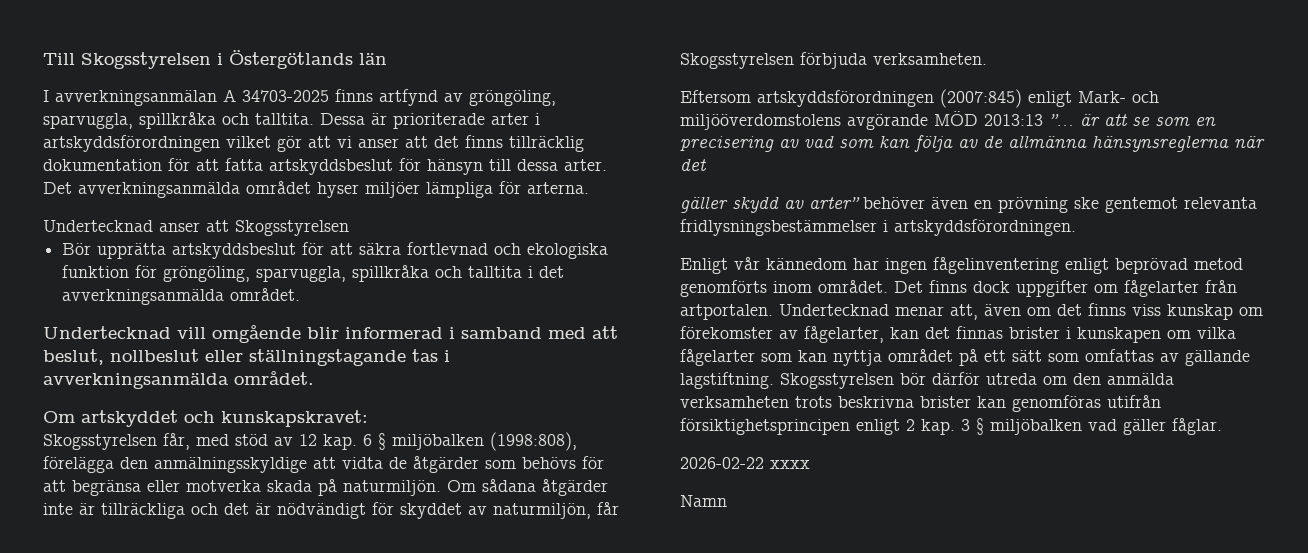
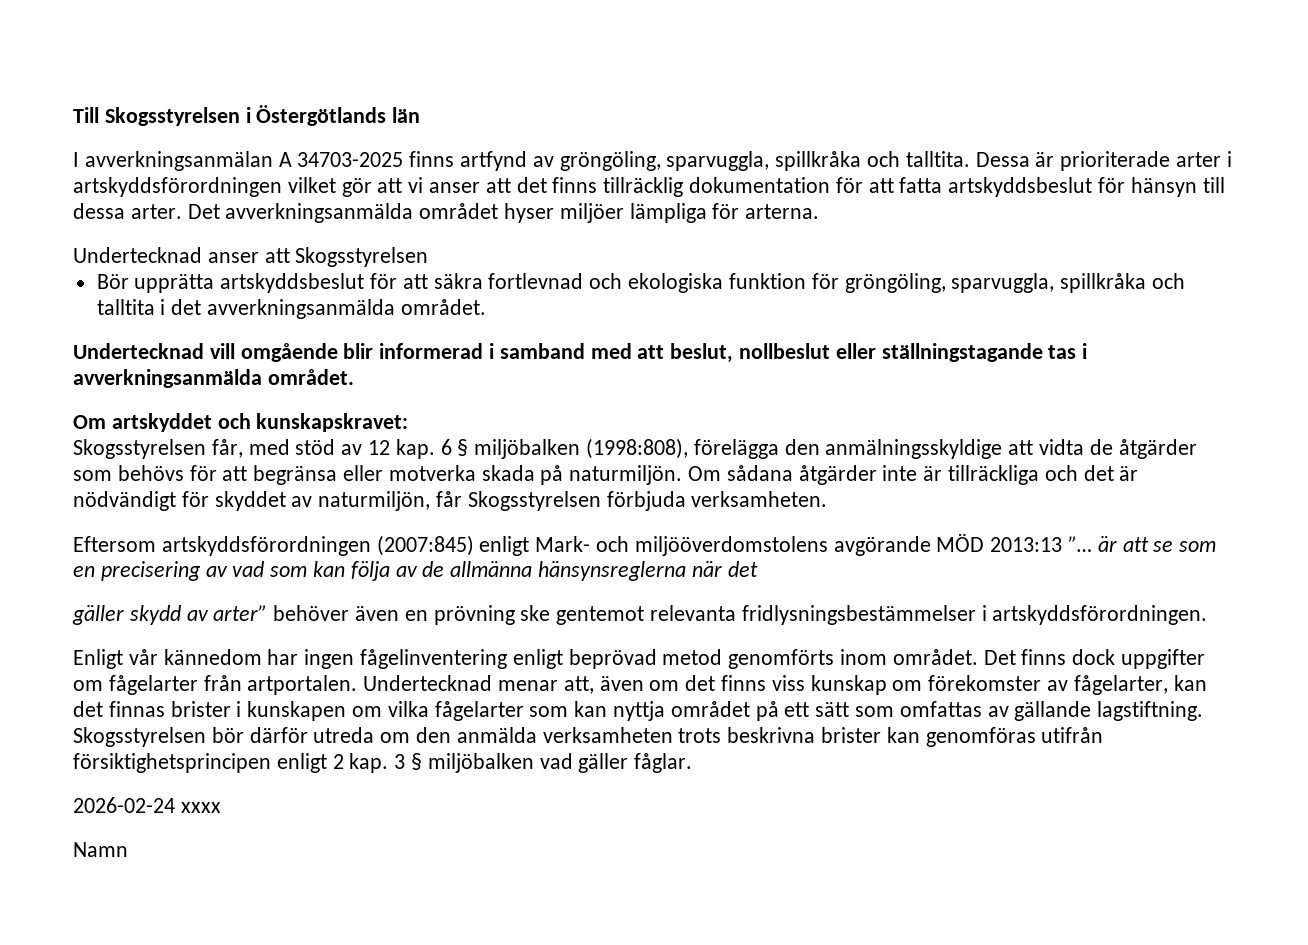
[680,457,764,469] 2026-02-22 -> [73,797,175,813] 2026-02-24

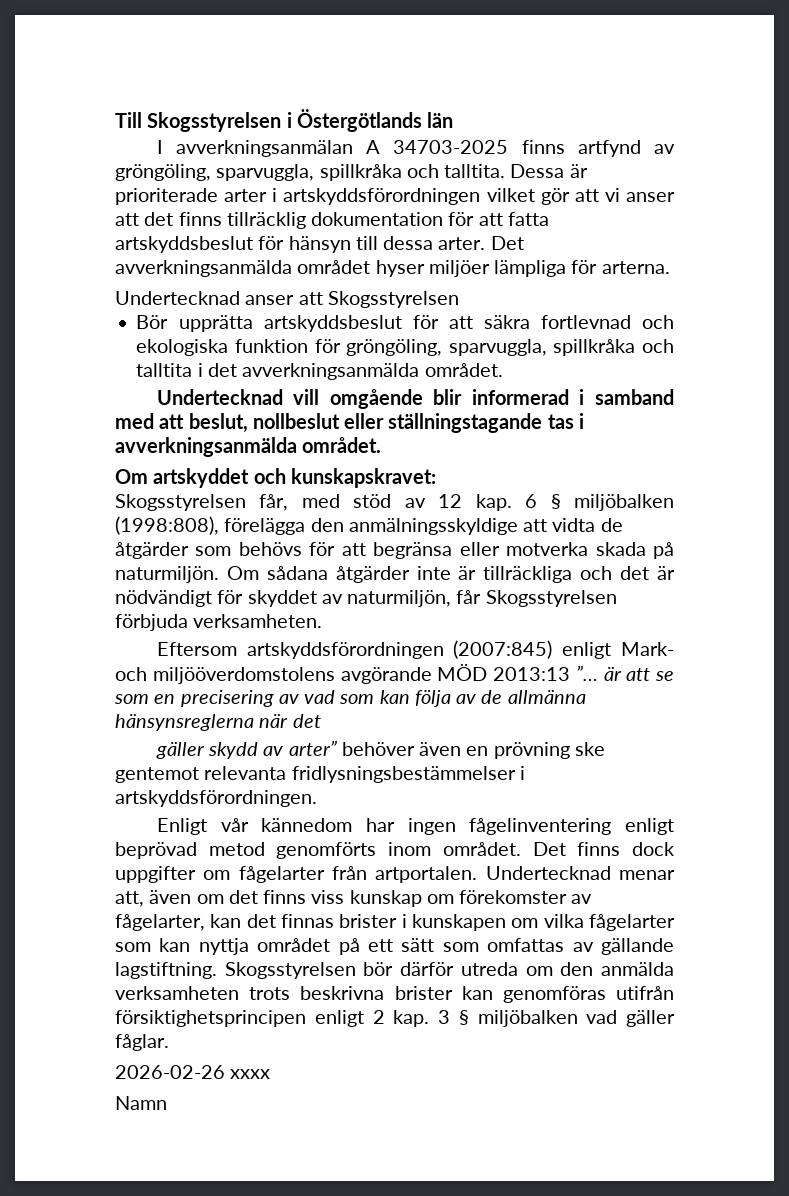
[73,797,175,813] 2026-02-24 -> [115,1065,225,1079] 2026-02-26

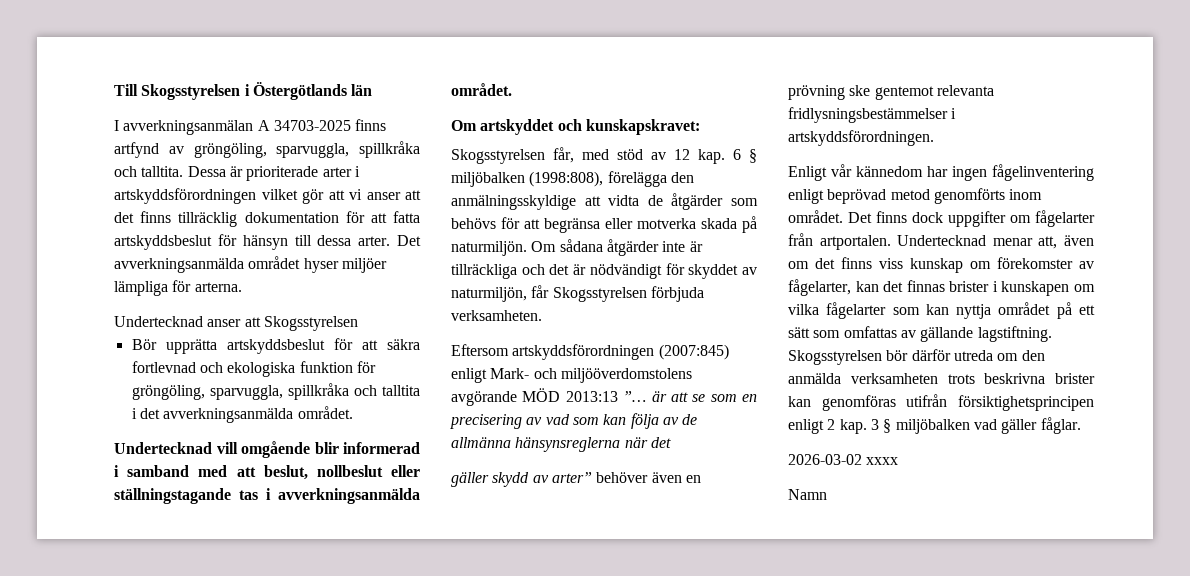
[115,1065,225,1079] 2026-02-26 -> [788,454,862,465] 2026-03-02

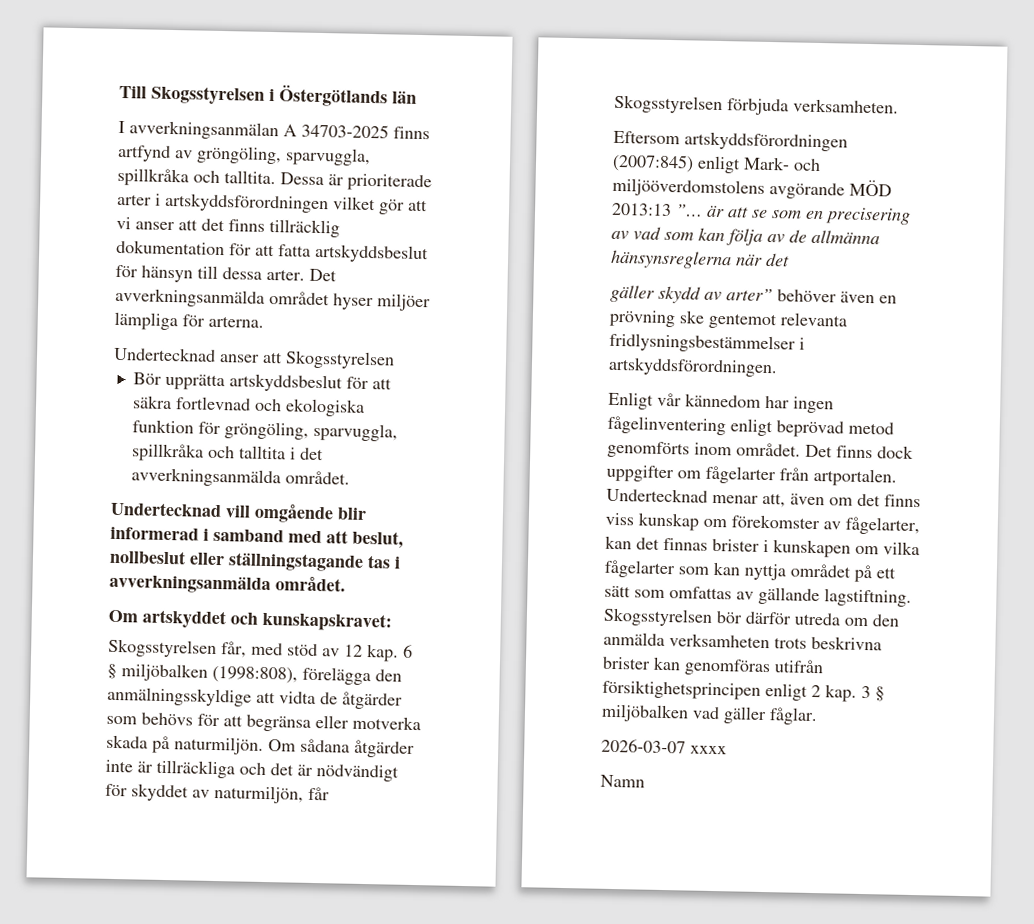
[788,454,862,465] 2026-03-02 -> [601,738,686,754] 2026-03-07

